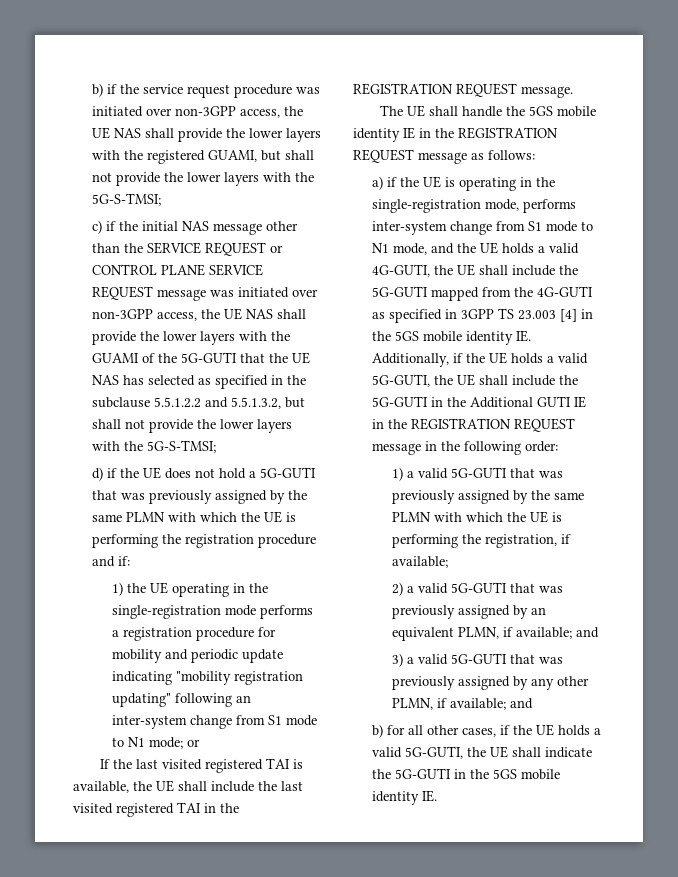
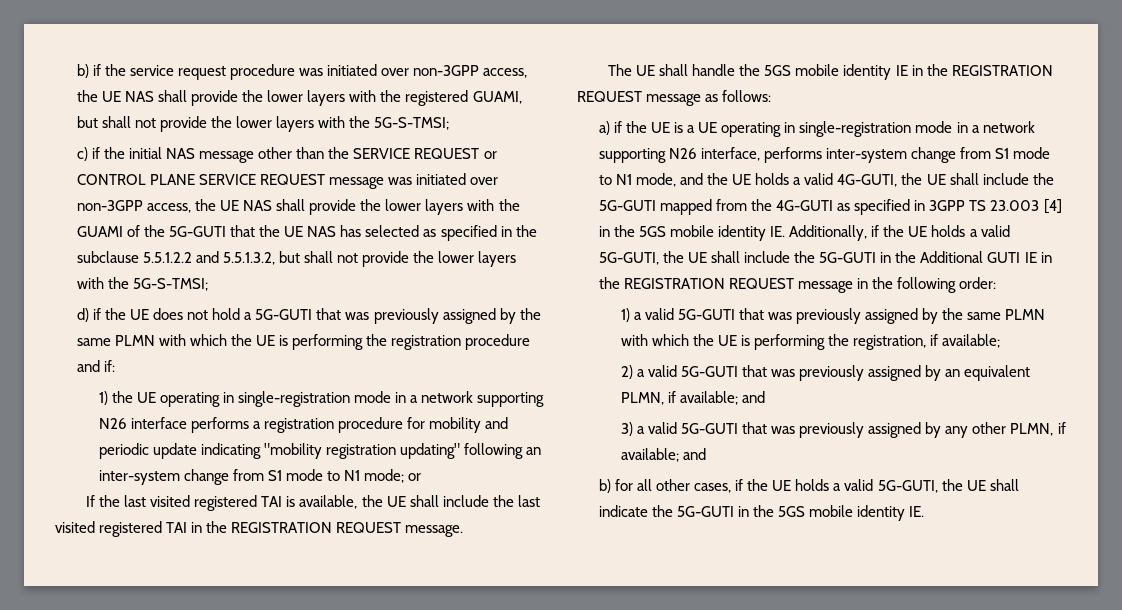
[248,583,268,593] [111,605,256,619] the single-registration mode -> [238,391,545,407] [98,417,187,429] single-registration mode in a network supporting N26 interface
[459,177,556,191] [372,199,520,213] operating in the single-registration mode, -> [687,121,1035,137] [598,147,761,163] a UE operating in single-registration mode in a network supporting N26 interface,

